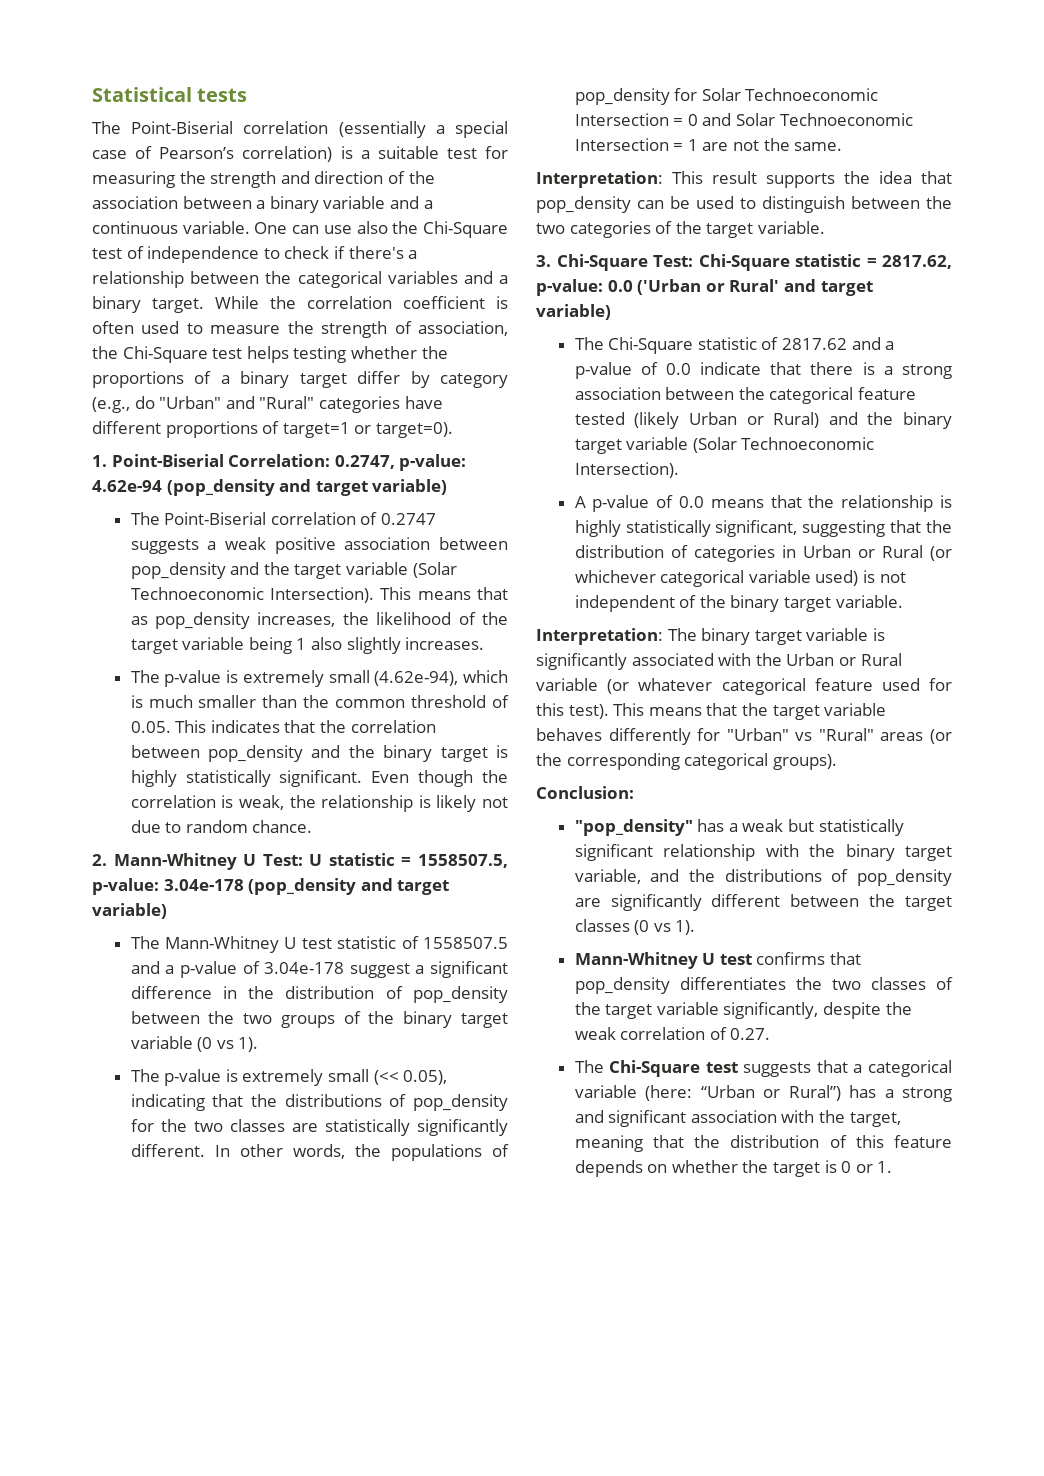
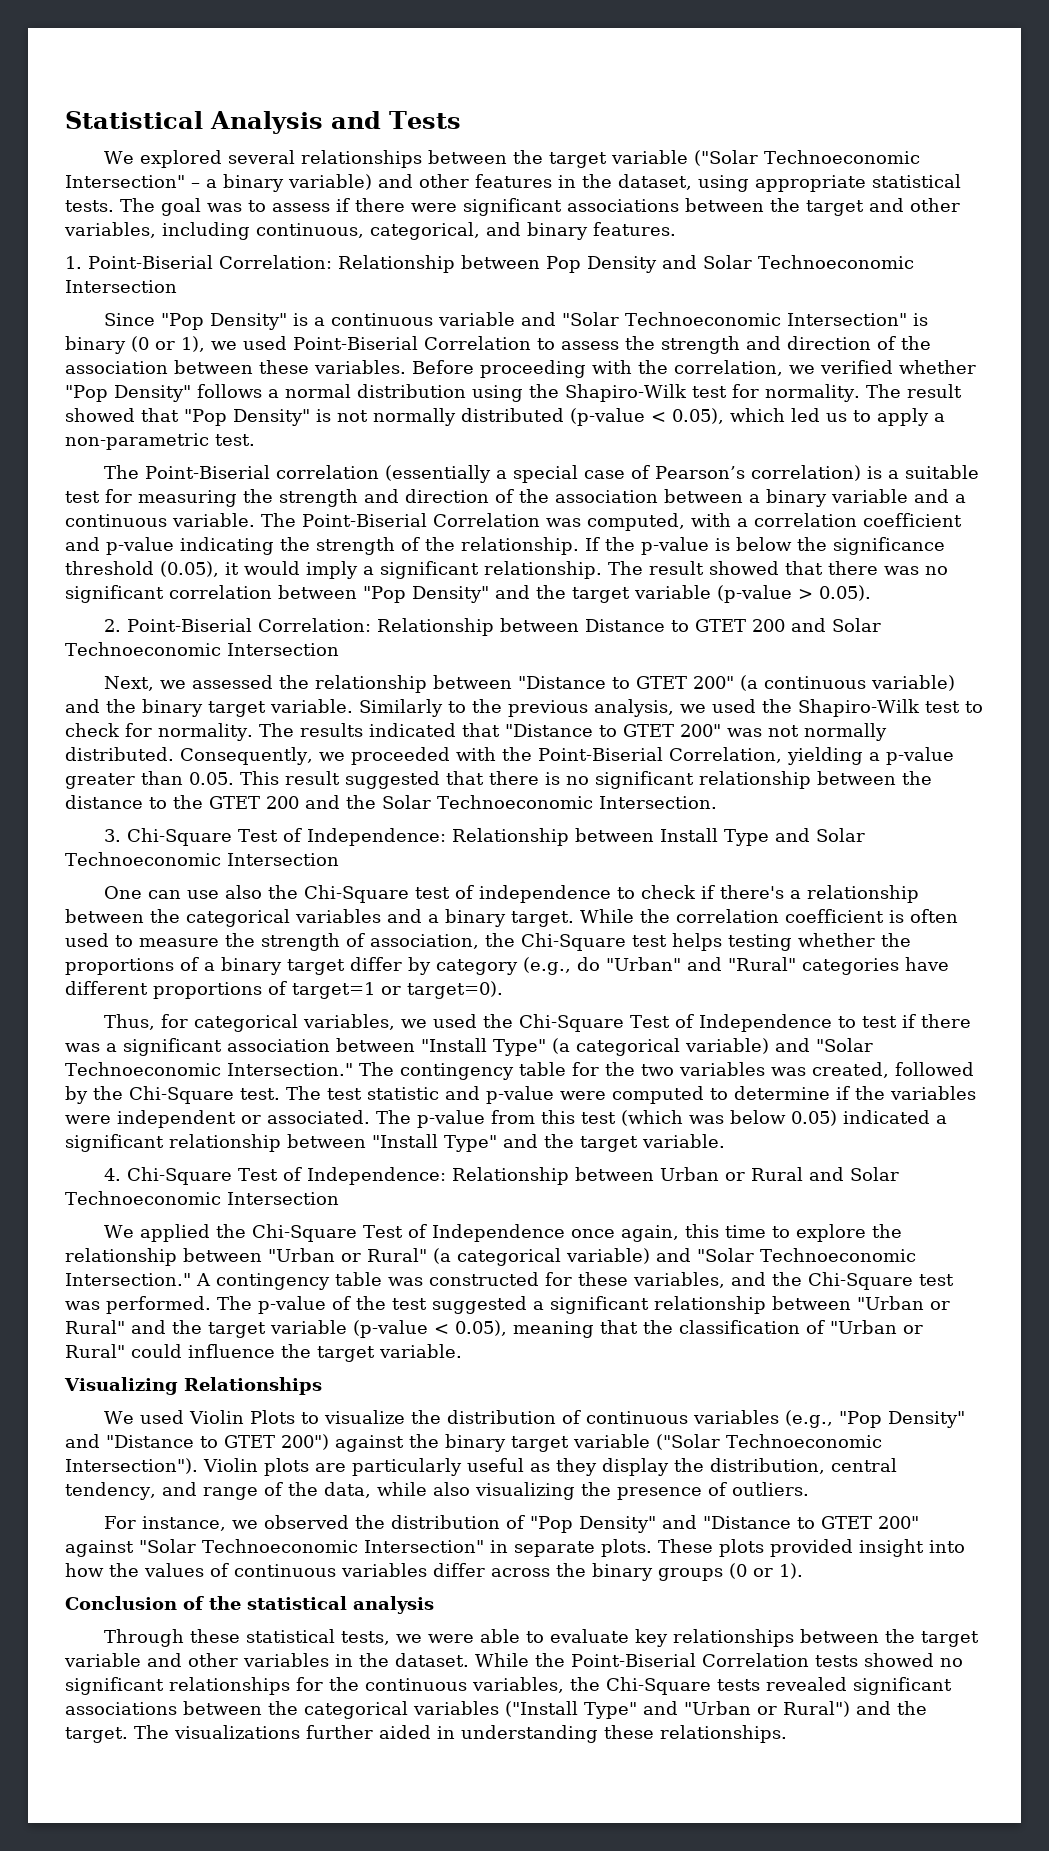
[197,88,248,102] tests -> [210,111,461,134] [104,150,921,168] [65,174,961,192] [65,198,960,216] [64,222,676,240] [65,255,914,273] [65,280,177,293] [104,312,929,330] [65,336,931,354] [65,360,976,378] [65,384,962,402] [65,408,945,426] [65,433,255,450] Analysis and Tests // We explored several relationships between the target variable ("Solar Technoeconomic Intersection" – a binary variable) and other features in the dataset, using appropriate statistical tests. The goal was to assess if there were significant associations between the target and other variables, including continuous, categorical, and binary features. // 1. Point-Biserial Correlation: Relationship between Pop Density and Solar Technoeconomic Intersection // Since "Pop Density" is a continuous variable and "Solar Technoeconomic Intersection" is binary (0 or 1), we used Point-Biserial Correlation to assess the strength and direction of the association between these variables. Before proceeding with the correlation, we verified whether "Pop Density" follows a normal distribution using the Shapiro-Wilk test for normality. The result showed that "Pop Density" is not normally distributed (p-value < 0.05), which led us to apply a non-parametric test.
(250, 227) none -> [261,513,962,531] [65,537,945,555] [65,561,948,579] [65,585,871,603] [104,618,882,636] [65,642,339,656] [104,675,956,693] [65,699,983,717] [65,723,887,741] [65,747,954,765] [65,771,932,789] [65,795,717,809] [104,828,866,846] [65,852,339,866] The Point-Biserial Correlation was computed, with a correlation coefficient and p-value indicating the strength of the relationship. If the p-value is below the significance threshold (0.05), it would imply a significant relationship. The result showed that there was no significant correlation between "Pop Density" and the target variable (p-value > 0.05). // 2. Point-Biserial Correlation: Relationship between Distance to GTET 200 and Solar Technoeconomic Intersection // Next, we assessed the relationship between "Distance to GTET 200" (a continuous variable) and the binary target variable. Similarly to the previous analysis, we used the Shapiro-Wilk test to check for normality. The results indicated that "Distance to GTET 200" was not normally distributed. Consequently, we proceeded with the Point-Biserial Correlation, yielding a p-value greater than 0.05. This result suggested that there is no significant relationship between the distance to the GTET 200 and the Solar Technoeconomic Intersection. // 3. Chi-Square Test of Independence: Relationship between Install Type and Solar Technoeconomic Intersection //
[92,454,467,471] [92,479,448,496] [130,512,436,525] [130,537,508,554] [130,562,457,579] [130,587,508,603] [130,612,508,629] [130,637,485,654] [130,670,508,687] [130,695,509,708] [130,720,436,733] [130,745,508,762] [130,770,508,787] [130,795,508,812] [130,820,313,833] [92,853,509,870] [92,878,450,895] [92,903,167,919] [130,936,508,953] [130,961,508,978] [130,986,508,1003] [130,1011,508,1028] [130,1036,259,1052] [130,1069,448,1086] [130,1094,508,1111] [130,1119,508,1136] [130,1144,509,1161] [574,88,879,105] [574,113,913,126] [574,138,843,151] [536,171,952,188] [536,196,952,213] [536,221,825,238] [536,254,952,271] [536,279,873,296] [536,304,611,320] [574,337,895,354] [574,362,952,379] [574,387,916,404] [574,412,952,429] [574,437,875,454] [574,462,679,478] [574,495,952,512] [574,520,952,537] [574,545,952,562] [574,570,906,587] [574,595,903,612] [536,628,885,645] [536,653,902,670] [536,678,952,695] [536,703,887,720] [536,728,952,745] [536,753,837,770] [536,786,634,799] [574,819,904,836] [574,844,952,861] [574,869,952,886] [574,894,952,911] [574,919,696,935] [574,952,861,969] [574,977,953,994] [574,1002,912,1019] [574,1027,771,1040] [574,1060,952,1077] [574,1085,952,1102] [574,1110,901,1127] [574,1135,952,1152] [574,1160,893,1177] 1. Point-Biserial Correlation: 0.2747, p-value: 4.62e-94 (pop_density and target variable) // The Point-Biserial correlation of 0.2747 suggests a weak positive association between pop_density and the target variable (Solar Technoeconomic Intersection). This means that as pop_density increases, the likelihood of the target variable being 1 also slightly increases. // The p-value is extremely small (4.62e-94), which is much smaller than the common threshold of 0.05. This indicates that the correlation between pop_density and the binary target is highly statistically significant. Even though the correlation is weak, the relationship is likely not due to random chance. // 2. Mann-Whitney U Test: U statistic = 1558507.5, p-value: 3.04e-178 (pop_density and target variable) // The Mann-Whitney U test statistic of 1558507.5 and a p-value of 3.04e-178 suggest a significant difference in the distribution of pop_density between the two groups of the binary target variable (0 vs 1). // The p-value is extremely small (<< 0.05), indicating that the distributions of pop_density for the two classes are statistically significantly different. In other words, the populations of pop_density for Solar Technoeconomic Intersection = 0 and Solar Technoeconomic Intersection = 1 are not the same. // Interpretation: This result supports the idea that pop_density can be used to distinguish between the two categories of the target variable. // 3. Chi-Square Test: Chi-Square statistic = 2817.62, p-value: 0.0 ('Urban or Rural' and target variable) // The Chi-Square statistic of 2817.62 and a p-value of 0.0 indicate that there is a strong association between the categorical feature tested (likely Urban or Rural) and the binary target variable (Solar Technoeconomic Intersection). // A p-value of 0.0 means that the relationship is highly statistically significant, suggesting that the distribution of categories in Urban or Rural (or whichever categorical variable used) is not independent of the binary target variable. // Interpretation: The binary target variable is significantly associated with the Urban or Rural variable (or whatever categorical feature used for this test). This means that the target variable behaves differently for "Urban" vs "Rural" areas (or the corresponding categorical groups). // Conclusion: // "pop_density" has a weak but statistically significant relationship with the binary target variable, and the distributions of pop_density are significantly different between the target classes (0 vs 1). // Mann-Whitney U test confirms that pop_density differentiates the two classes of the target variable significantly, despite the weak correlation of 0.27. // The Chi-Square test suggests that a categorical variable (here: “Urban or Rural”) has a strong and significant association with the target, meaning that the distribution of this feature depends on whether the target is 0 or 1. -> [104,1014,972,1032] [65,1038,873,1056] [65,1062,974,1080] [65,1086,976,1104] [65,1110,947,1128] [65,1134,725,1152] [104,1167,900,1185] [65,1191,339,1205] [104,1224,903,1242] [65,1248,916,1266] [65,1272,954,1290] [65,1296,950,1314] [65,1320,923,1338] [65,1344,462,1362] [64,1377,322,1395] [104,1410,966,1428] [65,1434,882,1452] [65,1458,897,1476] [65,1482,809,1500] [104,1515,920,1533] [65,1539,965,1557] [65,1563,803,1581] [65,1596,434,1614] [104,1629,980,1647] [64,1653,963,1667] [65,1677,952,1695] [65,1701,927,1719] [65,1725,787,1743] Thus, for categorical variables, we used the Chi-Square Test of Independence to test if there was a significant association between "Install Type" (a categorical variable) and "Solar Technoeconomic Intersection." The contingency table for the two variables was created, followed by the Chi-Square test. The test statistic and p-value were computed to determine if the variables were independent or associated. The p-value from this test (which was below 0.05) indicated a significant relationship between "Install Type" and the target variable. // 4. Chi-Square Test of Independence: Relationship between Urban or Rural and Solar Technoeconomic Intersection // We applied the Chi-Square Test of Independence once again, this time to explore the relationship between "Urban or Rural" (a categorical variable) and "Solar Technoeconomic Intersection." A contingency table was constructed for these variables, and the Chi-Square test was performed. The p-value of the test suggested a significant relationship between "Urban or Rural" and the target variable (p-value < 0.05), meaning that the classification of "Urban or Rural" could influence the target variable. // Visualizing Relationships // We used Violin Plots to visualize the distribution of continuous variables (e.g., "Pop Density" and "Distance to GTET 200") against the binary target variable ("Solar Technoeconomic Intersection"). Violin plots are particularly useful as they display the distribution, central tendency, and range of the data, while also visualizing the presence of outliers. // For instance, we observed the distribution of "Pop Density" and "Distance to GTET 200" against "Solar Technoeconomic Intersection" in separate plots. These plots provided insight into how the values of continuous variables differ across the binary groups (0 or 1). // Conclusion of the statistical analysis // Through these statistical tests, we were able to evaluate key relationships between the target variable and other variables in the dataset. While the Point-Biserial Correlation tests showed no significant relationships for the continuous variables, the Chi-Square tests revealed significant associations between the categorical variables ("Install Type" and "Urban or Rural") and the target. The visualizations further aided in understanding these relationships.

